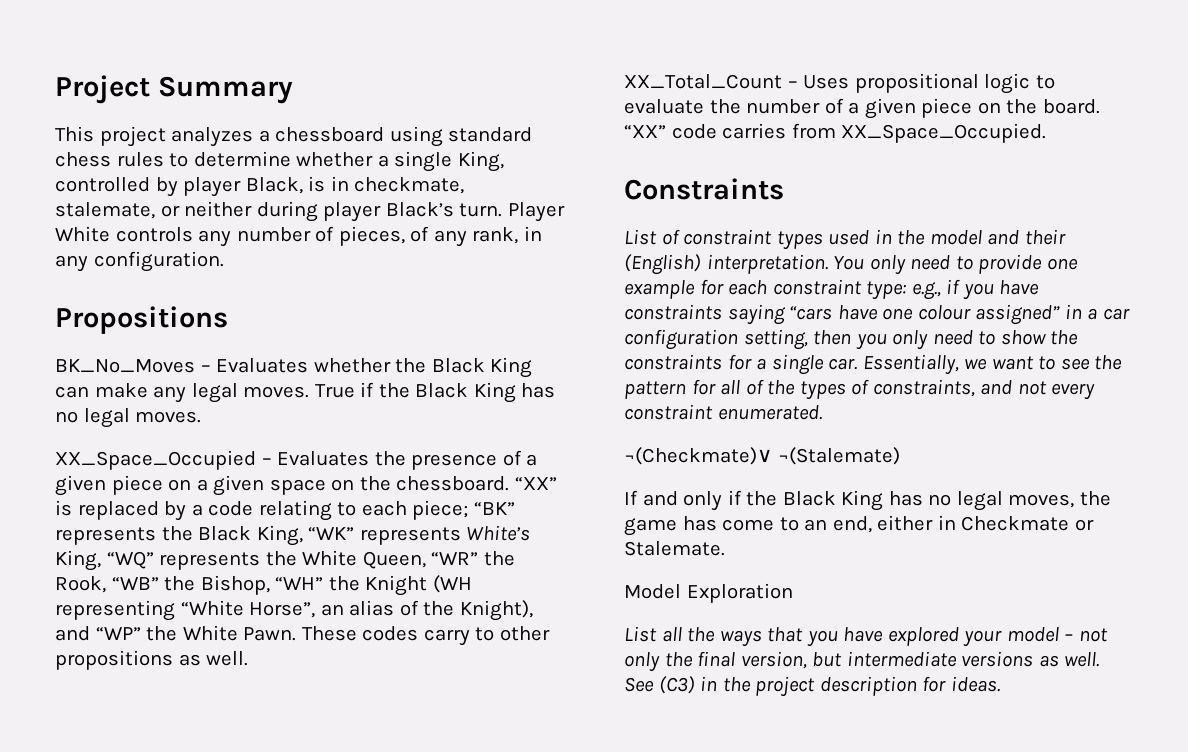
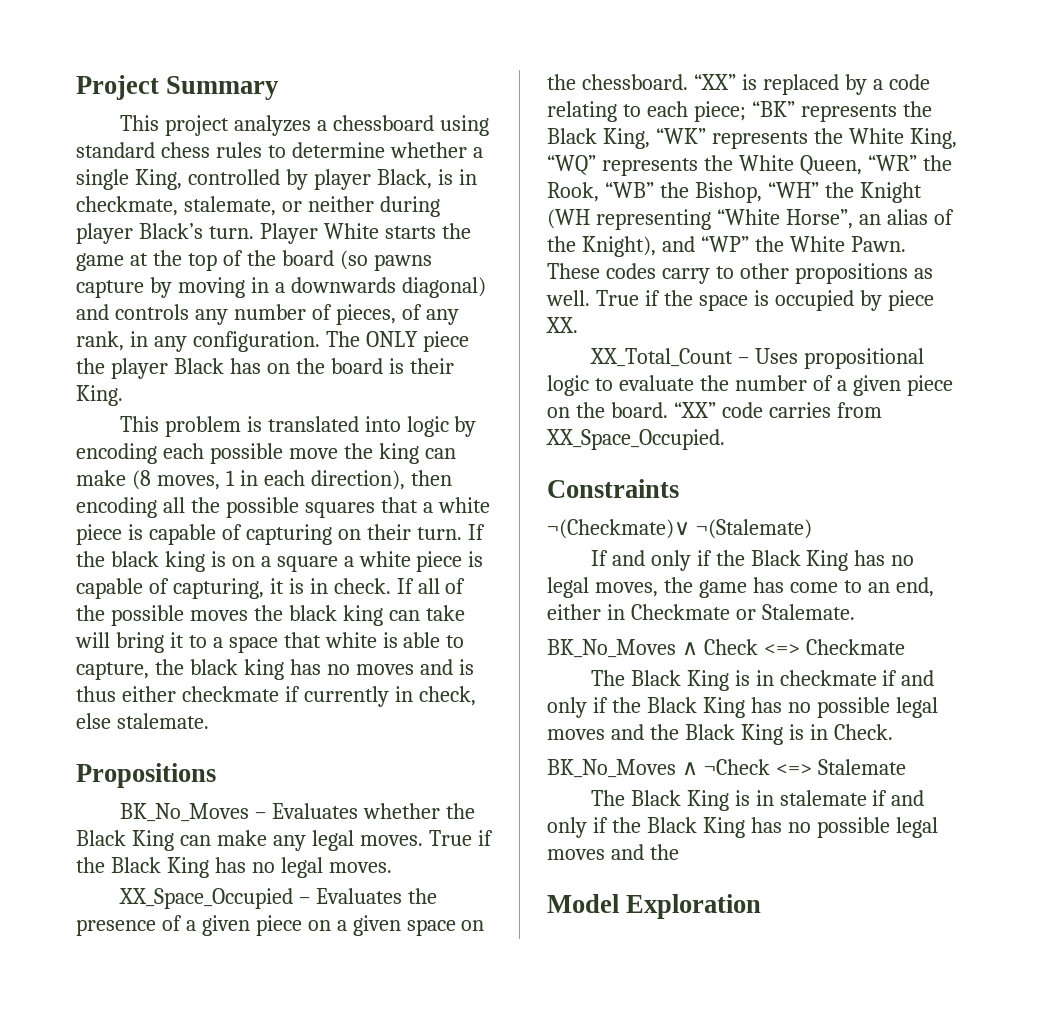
(110, 234) none -> [384,223,471,239] [76,250,432,271] [76,277,486,298] [76,304,109,320] starts the game at the top of the board (so pawns capture by moving in a downwards diagonal) and
(224, 261) none -> [325,331,469,352] [76,358,454,379] [76,385,123,406] [119,416,477,437] [76,443,456,464] [76,470,452,490] [76,497,490,518] [76,524,485,545] [76,551,484,572] [76,578,466,599] [76,605,465,626] [75,632,465,653] [76,659,474,680] [76,686,476,707] [76,713,209,729] The ONLY piece the player Black has on the board is their King. // This problem is translated into logic by encoding each possible move the king can make (8 moves, 1 in each direction), then encoding all the possible squares that a white piece is capable of capturing on their turn. If the black king is on a square a white piece is capable of capturing, it is in check. If all of the possible moves the black king can take will bring it to a space that white is able to capture, the black king has no moves and is thus either checkmate if currently in check, else stalemate.
[466,525,531,541] White’s -> [813,128,904,144] the White
(249, 658) none -> [595,290,934,311] [546,317,578,333] True if the space is occupied by piece XX.
[624,229,1066,250] [624,254,1078,275] [624,279,1040,300] [624,304,1130,325] [624,329,1079,350] [624,354,1123,375] [624,379,1096,400] [624,404,822,420] // List of constraint types used in the model and their (English) interpretation. You only need to provide one example for each constraint type: e.g., if you have constraints saying “cars have one colour assigned” in a car configuration setting, then you only need to show the constraints for a single car. Essentially, we want to see the pattern for all of the types of constraints, and not every constraint enumerated. -> (679, 488) none
[624,583,793,603] [624,626,1108,647] [624,651,1100,672] [624,676,1000,697] Model Exploration // List all the ways that you have explored your model – not only the final version, but intermediate versions as well. See (C3) in the project description for ideas. -> [547,639,905,658] [590,670,935,691] [547,697,938,718] [547,724,893,745] [547,759,906,778] [590,790,925,811] [547,817,938,838] [547,844,679,860] [547,894,762,919] BK_No_Moves ∧ Check <=> Checkmate // The Black King is in checkmate if and only if the Black King has no possible legal moves and the Black King is in Check. // BK_No_Moves ∧ ¬Check <=> Stalemate // The Black King is in stalemate if and only if the Black King has no possible legal moves and the // Model Exploration

